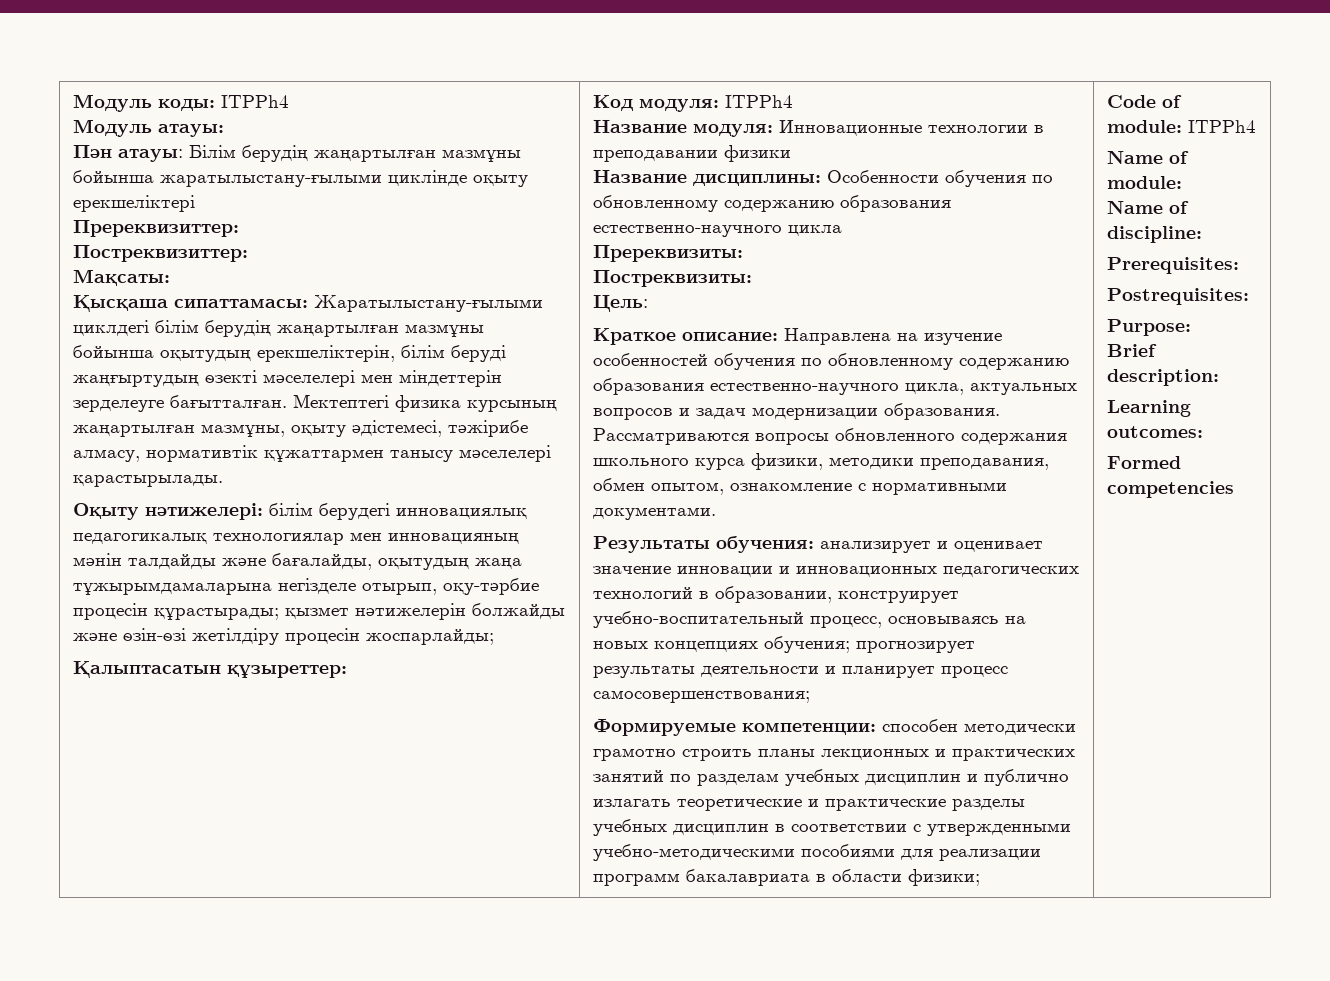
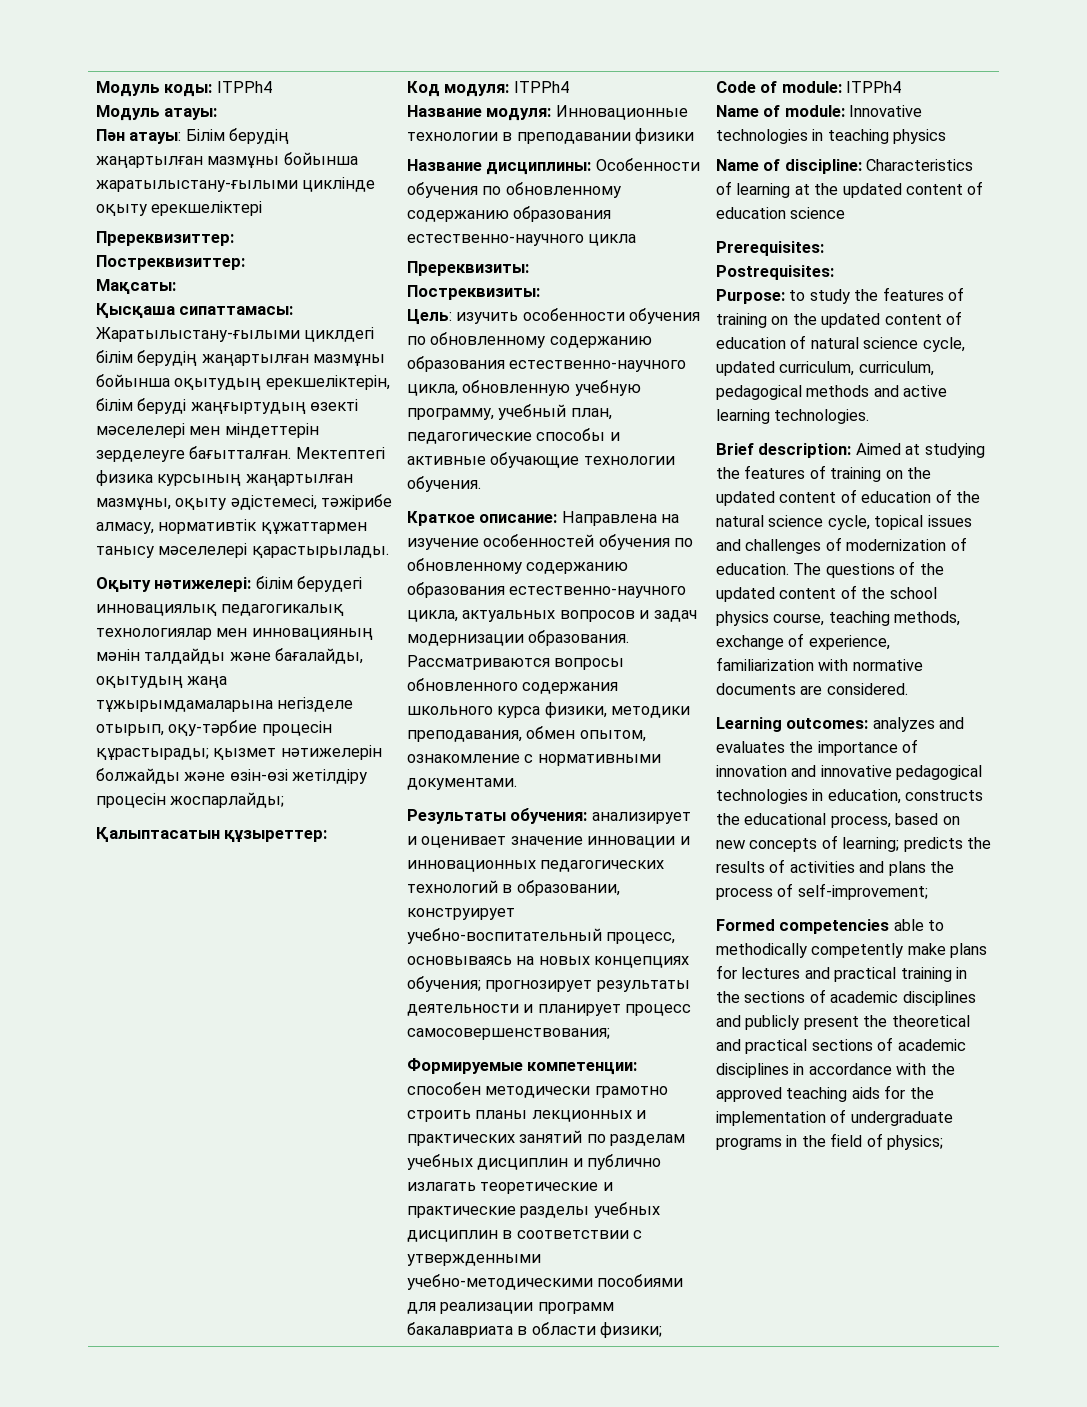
(649, 303) none -> [456,308,701,324] [406,332,652,348] [406,356,687,372] [406,380,641,396] [406,404,612,420] [406,428,620,444] [406,452,675,468] [406,476,481,492] изучить особенности обучения по обновленному содержанию образования естественно-научного цикла, обновленную учебную программу, учебный план, педагогические способы и активные обучающие технологии обучения.
[1107,201,1190,214] [1107,226,1203,243] [1107,257,1240,274] [1107,288,1250,305] [1107,319,1192,336] [1107,344,1158,357] [1107,369,1220,386] [1107,400,1192,417] [1107,426,1204,438] [1107,456,1182,469] [1107,481,1235,498] // Name of discipline: // Prerequisites: // Postrequisites: // Purpose: // Brief description: // Learning outcomes: // Formed competencies -> [849,105,923,117] [715,129,947,144] [715,159,974,174] [715,181,984,198] [715,207,846,219] [715,241,824,256] [715,265,834,280] [715,287,964,304] [715,311,962,328] [715,335,965,352] [715,361,934,376] [715,385,948,400] [715,409,870,424] [715,443,985,458] [715,465,931,482] [715,489,980,506] [715,515,972,530] [715,537,967,554] [715,561,944,578] [715,585,937,602] [715,611,961,626] [715,633,890,650] [715,657,923,671] [715,683,908,695] [715,717,965,732] [715,739,919,756] [715,765,983,780] [715,789,984,804] [715,813,960,828] [715,835,991,852] [715,859,954,876] [715,883,928,900] [715,919,945,934] [715,943,988,958] [715,965,967,982] [715,989,976,1006] [715,1015,970,1030] [715,1037,966,1054] [715,1063,955,1078] [715,1085,934,1102] [715,1109,953,1126] [715,1133,943,1150] Innovative technologies in teaching physics // Name of discipline: Characteristics of learning at the updated content of education science // Prerequisites: // Postrequisites: // Purpose: to study the features of training on the updated content of education of natural science cycle, updated curriculum, curriculum, pedagogical methods and active learning technologies. // Brief description: Aimed at studying the features of training on the updated content of education of the natural science cycle, topical issues and challenges of modernization of education. The questions of the updated content of the school physics course, teaching methods, exchange of experience, familiarization with normative documents are considered. // Learning outcomes: analyzes and evaluates the importance of innovation and innovative pedagogical technologies in education, constructs the educational process, based on new concepts of learning; predicts the results of activities and plans the process of self-improvement; // Formed competencies able to methodically competently make plans for lectures and practical training in the sections of academic disciplines and publicly present the theoretical and practical sections of academic disciplines in accordance with the approved teaching aids for the implementation of undergraduate programs in the field of physics;

